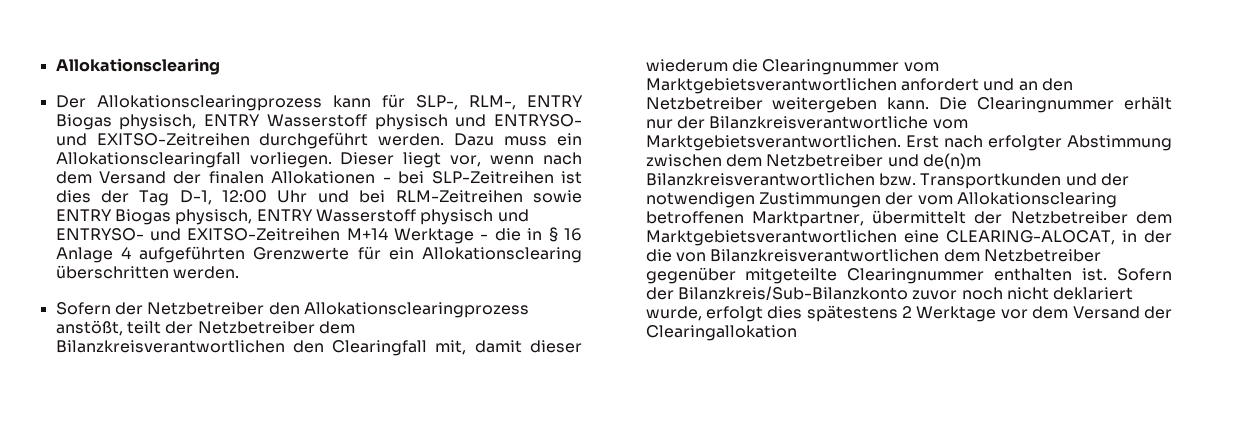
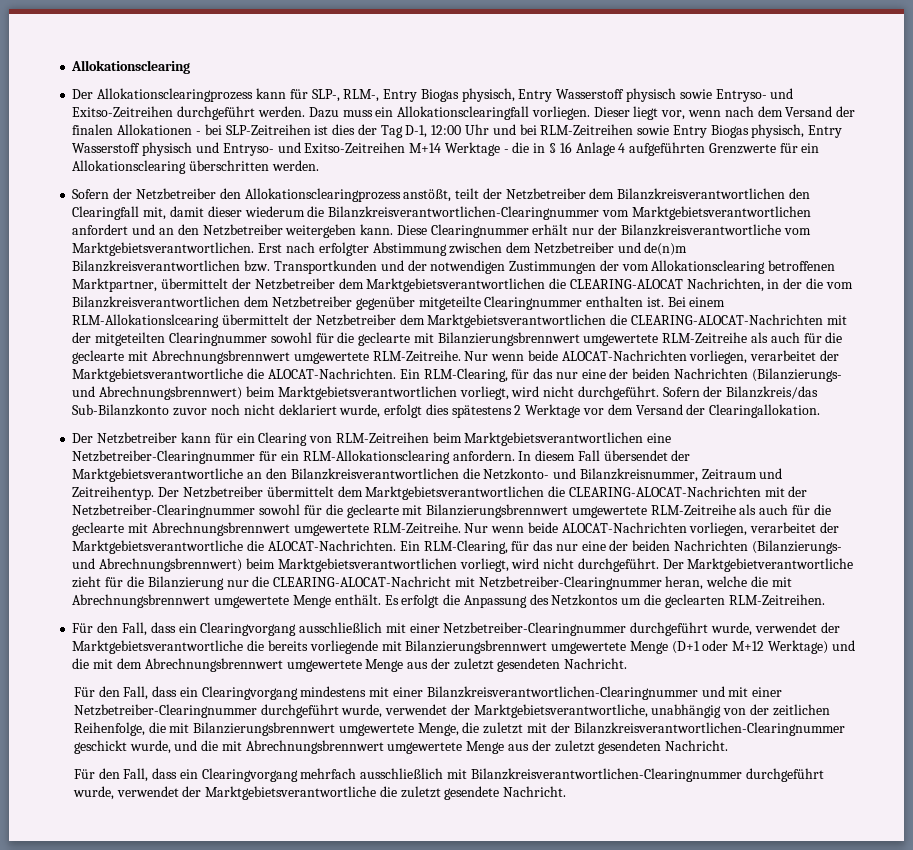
[527,95,583,107] [55,114,582,130] [55,133,250,146] ENTRY Biogas physisch, ENTRY Wasserstoff physisch und ENTRYSO- und EXITSO-Zeitreihen -> [383,88,794,102] [72,106,174,117] Entry Biogas physisch, Entry Wasserstoff physisch sowie Entryso- und Exitso-Zeitreihen
[55,209,529,225] [55,228,341,241] ENTRY Biogas physisch, ENTRY Wasserstoff physisch und ENTRYSO- und EXITSO-Zeitreihen -> [672,124,843,138] [72,142,406,156] Entry Biogas physisch, Entry Wasserstoff physisch und Entryso- und Exitso-Zeitreihen
[762,59,900,75] Clearingnummer -> [328,206,600,220] Bilanzkreisverantwortlichen-Clearingnummer
[939,97,968,110] Die -> [396,225,427,235] Diese
[903,230,1115,245] eine CLEARING-ALOCAT, -> [549,278,764,292] die CLEARING-ALOCAT Nachrichten,
[675,252,706,262] von -> [825,282,853,289] vom
[1117,268,1172,281] [645,286,908,300] Sofern der Bilanzkreis/Sub-Bilanzkonto -> [667,297,726,307] [72,314,847,328] [72,332,843,346] [72,350,839,364] [72,368,842,382] [72,386,819,400] [72,404,170,416] Bei einem RLM-Allokationslcearing übermittelt der Netzbetreiber dem Marktgebietsverantwortlichen die CLEARING-ALOCAT-Nachrichten mit der mitgeteilten Clearingnummer sowohl für die geclearte mit Bilanzierungsbrennwert umgewertete RLM-Zeitreihe als auch für die geclearte mit Abrechnungsbrennwert umgewertete RLM-Zeitreihe. Nur wenn beide ALOCAT-Nachrichten vorliegen, verarbeitet der Marktgebietsverantwortliche die ALOCAT-Nachrichten. Ein RLM-Clearing, für das nur eine der beiden Nachrichten (Bilanzierungs- und Abrechnungsbrennwert) beim Marktgebietsverantwortlichen vorliegt, wird nicht durchgeführt. Sofern der Bilanzkreis/das Sub-Bilanzkonto
[645,325,797,341] Clearingallokation -> [709,404,821,418] [72,432,672,446] [72,450,691,464] [72,468,783,482] [72,486,808,500] [72,504,831,518] [72,522,839,536] [72,540,842,554] [72,558,854,572] [72,576,792,590] [72,594,825,608] [72,622,840,636] [72,640,855,654] [72,658,628,672] [73,686,783,700] [73,704,830,718] [73,722,845,736] [73,740,729,754] [73,768,824,782] [72,786,567,800] Clearingallokation. // Der Netzbetreiber kann für ein Clearing von RLM-Zeitreihen beim Marktgebietsverantwortlichen eine Netzbetreiber-Clearingnummer für ein RLM-Allokationsclearing anfordern. In diesem Fall übersendet der Marktgebietsverantwortliche an den Bilanzkreisverantwortlichen die Netzkonto- und Bilanzkreisnummer, Zeitraum und Zeitreihentyp. Der Netzbetreiber übermittelt dem Marktgebietsverantwortlichen die CLEARING-ALOCAT-Nachrichten mit der Netzbetreiber-Clearingnummer sowohl für die geclearte mit Bilanzierungsbrennwert umgewertete RLM-Zeitreihe als auch für die geclearte mit Abrechnungsbrennwert umgewertete RLM-Zeitreihe. Nur wenn beide ALOCAT-Nachrichten vorliegen, verarbeitet der Marktgebietsverantwortliche die ALOCAT-Nachrichten. Ein RLM-Clearing, für das nur eine der beiden Nachrichten (Bilanzierungs- und Abrechnungsbrennwert) beim Marktgebietsverantwortlichen vorliegt, wird nicht durchgeführt. Der Marktgebietverantwortliche zieht für die Bilanzierung nur die CLEARING-ALOCAT-Nachricht mit Netzbetreiber-Clearingnummer heran, welche die mit Abrechnungsbrennwert umgewertete Menge enthält. Es erfolgt die Anpassung des Netzkontos um die geclearten RLM-Zeitreihen. // Für den Fall, dass ein Clearingvorgang ausschließlich mit einer Netzbetreiber-Clearingnummer durchgeführt wurde, verwendet der Marktgebietsverantwortliche die bereits vorliegende mit Bilanzierungsbrennwert umgewertete Menge (D+1 oder M+12 Werktage) und die mit dem Abrechnungsbrennwert umgewertete Menge aus der zuletzt gesendeten Nachricht. // Für den Fall, dass ein Clearingvorgang mindestens mit einer Bilanzkreisverantwortlichen-Clearingnummer und mit einer Netzbetreiber-Clearingnummer durchgeführt wurde, verwendet der Marktgebietsverantwortliche, unabhängig von der zeitlichen Reihenfolge, die mit Bilanzierungsbrennwert umgewertete Menge, die zuletzt mit der Bilanzkreisverantwortlichen-Clearingnummer geschickt wurde, und die mit Abrechnungsbrennwert umgewertete Menge aus der zuletzt gesendeten Nachricht. // Für den Fall, dass ein Clearingvorgang mehrfach ausschließlich mit Bilanzkreisverantwortlichen-Clearingnummer durchgeführt wurde, verwendet der Marktgebietsverantwortliche die zuletzt gesendete Nachricht.

